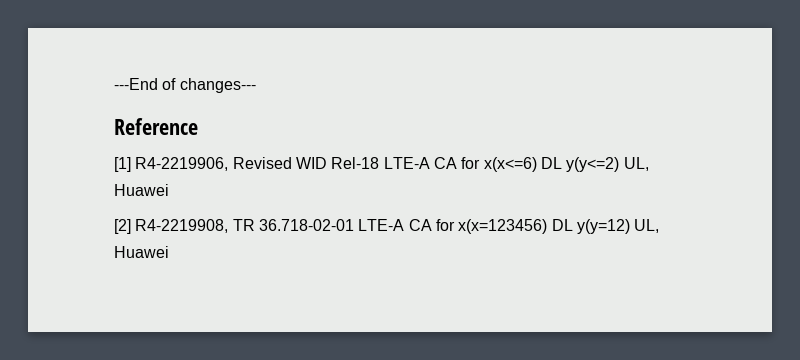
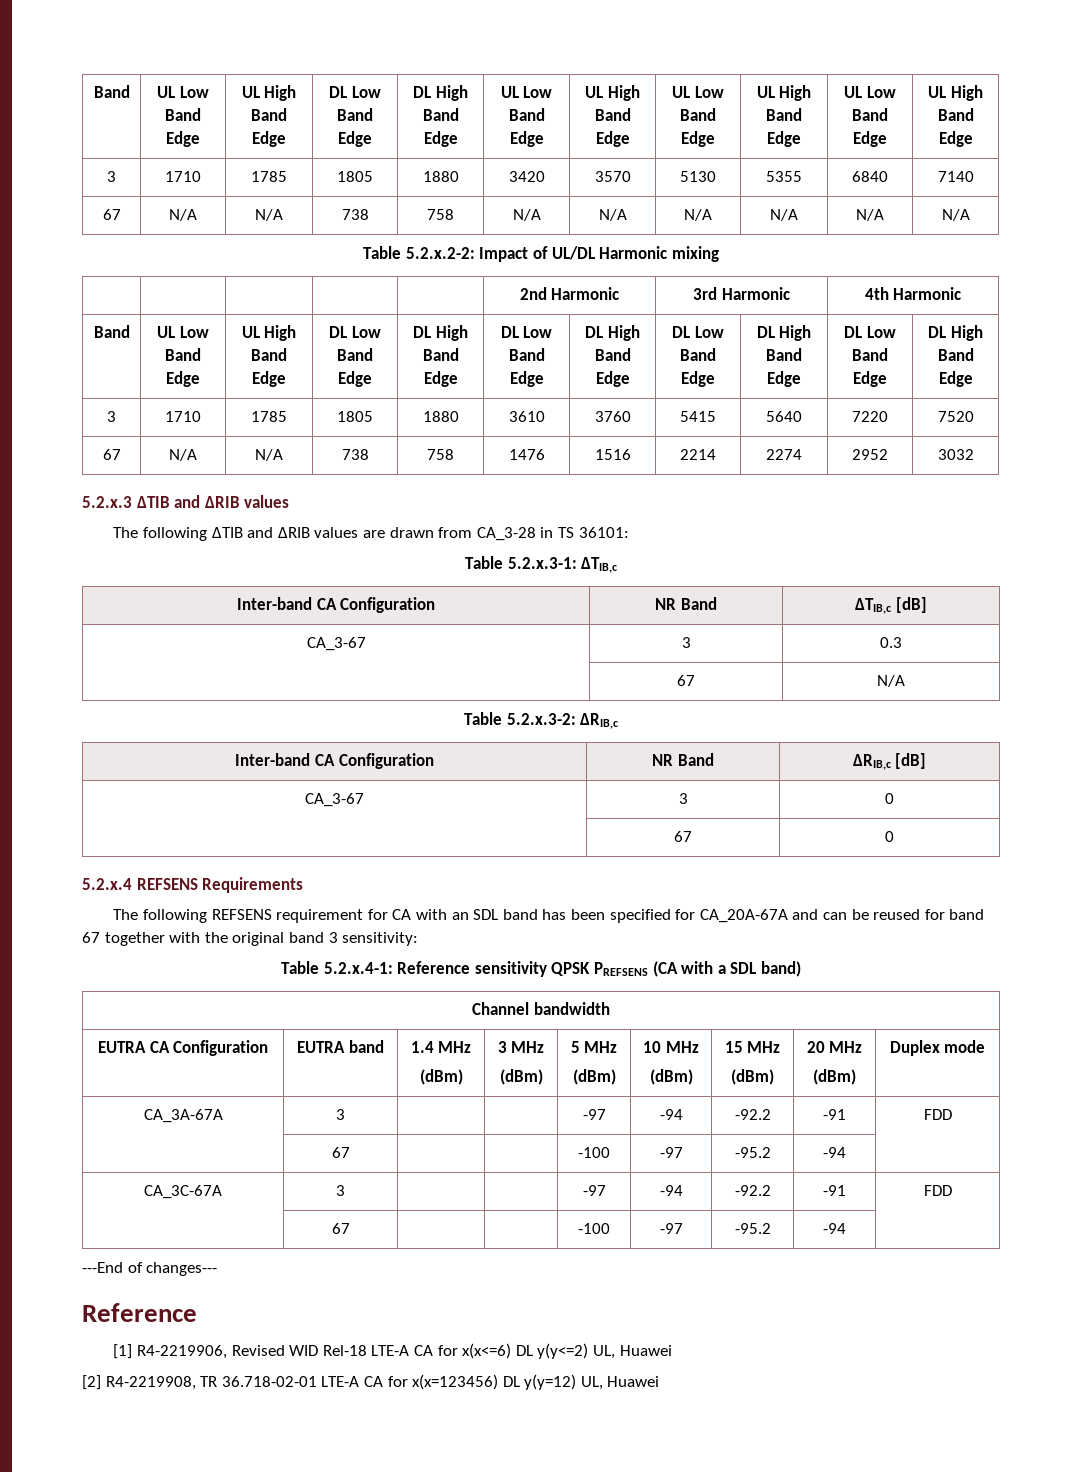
(114, 84) none -> [93,85,130,98] [157,86,209,98] [165,108,201,121] [166,131,200,147] [241,85,297,101] [251,108,287,121] [252,131,286,147] [329,86,381,98] [337,108,373,121] [338,131,372,147] [413,85,468,101] [422,108,459,121] [423,131,458,147] [500,86,553,98] [508,108,545,121] [509,131,544,147] [585,85,640,101] [594,108,631,121] [595,131,630,147] [672,86,724,98] [680,108,716,121] [681,131,715,147] [756,85,812,101] [766,108,802,121] [767,131,801,147] [844,86,896,98] [852,108,888,121] [853,131,887,147] [928,85,983,101] [937,108,974,121] [938,131,973,147] [107,171,116,182] [165,171,201,182] [251,171,287,182] [337,171,373,182] [422,171,459,182] [508,171,545,182] [594,171,631,182] [680,171,716,182] [766,171,802,182] [852,171,888,182] [937,171,974,182] [102,209,121,220] [169,209,197,221] [255,209,283,221] [341,209,369,220] [427,209,454,220] [512,209,541,221] [598,209,627,221] [684,209,712,221] [770,209,798,221] [856,209,884,221] [941,209,970,221] [363,246,719,262] [519,287,620,300] [693,287,790,300] [864,287,962,300] [93,325,130,338] [157,326,209,338] [165,348,201,361] [166,371,200,387] [241,325,297,341] [251,348,287,361] [252,371,286,387] [329,326,381,338] [337,348,373,361] [338,371,372,387] [413,325,468,341] [422,348,459,361] [423,371,458,387] [500,326,553,338] [508,348,545,361] [509,371,544,387] [585,325,640,341] [594,348,631,361] [595,371,630,387] [672,326,724,338] [680,348,716,361] [681,371,715,387] [756,325,812,341] [766,348,802,361] [767,371,801,387] [844,326,896,338] [852,348,888,361] [853,371,887,387] [928,325,983,341] [937,348,974,361] [938,371,973,387] [107,411,116,422] [165,411,201,422] [251,411,287,422] [337,411,373,422] [422,411,459,422] [508,411,545,422] [594,411,631,422] [680,411,716,422] [766,411,802,422] [852,411,888,422] [937,411,974,422] [102,449,121,460] [169,449,197,461] [255,449,283,461] [341,449,369,460] [427,449,454,460] [508,449,545,460] [594,449,631,460] [680,449,716,460] [766,449,802,460] [852,449,888,460] [937,449,974,460] [82,495,290,508] [113,527,629,541] [464,556,618,573] [236,597,436,613] [655,597,717,610] [855,597,927,614] [306,637,366,651] [681,637,691,648] [880,637,902,648] [677,675,695,686] [877,675,905,687] [463,712,619,729] [235,753,434,769] [652,753,714,766] [852,753,927,770] [305,793,364,807] [678,793,688,804] [885,793,894,804] [674,831,692,842] [885,831,894,842] [82,877,304,893] [113,909,985,923] [82,932,419,946] [281,961,801,977] [472,1002,610,1015] [97,1040,269,1056] [297,1040,384,1053] [410,1041,472,1053] [419,1069,463,1085] [497,1041,545,1053] [499,1069,543,1085] [570,1041,618,1053] [572,1069,616,1085] [643,1041,699,1053] [649,1069,693,1085] [724,1041,781,1053] [731,1069,774,1085] [806,1041,863,1053] [813,1069,856,1085] [889,1040,986,1056] [143,1109,223,1123] [336,1109,345,1120] [582,1109,606,1120] [659,1109,683,1120] [734,1109,771,1120] [823,1109,846,1120] [923,1109,952,1120] [331,1147,350,1158] [578,1147,610,1158] [659,1147,683,1158] [734,1147,771,1158] [823,1147,846,1158] [144,1185,222,1199] [336,1185,345,1196] [582,1185,606,1196] [659,1185,683,1196] [734,1185,771,1196] [823,1185,846,1196] [923,1185,952,1196] [331,1223,350,1234] [578,1223,610,1234] [659,1223,683,1234] [734,1223,771,1234] [823,1223,846,1234] Band | UL Low Band Edge | UL High Band Edge | DL Low Band Edge | DL High Band Edge | UL Low Band Edge | UL High Band Edge | UL Low Band Edge | UL High Band Edge | UL Low Band Edge | UL High Band Edge // 3 | 1710 | 1785 | 1805 | 1880 | 3420 | 3570 | 5130 | 5355 | 6840 | 7140 // 67 | N/A | N/A | 738 | 758 | N/A | N/A | N/A | N/A | N/A | N/A // Table 5.2.x.2-2: Impact of UL/DL Harmonic mixing // | | | | | 2nd Harmonic | 3rd Harmonic | 4th Harmonic // Band | UL Low Band Edge | UL High Band Edge | DL Low Band Edge | DL High Band Edge | DL Low Band Edge | DL High Band Edge | DL Low Band Edge | DL High Band Edge | DL Low Band Edge | DL High Band Edge // 3 | 1710 | 1785 | 1805 | 1880 | 3610 | 3760 | 5415 | 5640 | 7220 | 7520 // 67 | N/A | N/A | 738 | 758 | 1476 | 1516 | 2214 | 2274 | 2952 | 3032 // 5.2.x.3 ∆TIB and ∆RIB values // The following ∆TIB and ∆RIB values are drawn from CA_3-28 in TS 36101: // Table 5.2.x.3-1: ΔTIB,c // Inter-band CA Configuration | NR Band | ΔTIB,c [dB] // CA_3-67 | 3 | 0.3 // | 67 | N/A // Table 5.2.x.3-2: ΔRIB,c // Inter-band CA Configuration | NR Band | ΔRIB,c [dB] // CA_3-67 | 3 | 0 // | 67 | 0 // 5.2.x.4 REFSENS Requirements // The following REFSENS requirement for CA with an SDL band has been specified for CA_20A-67A and can be reused for band 67 together with the original band 3 sensitivity: // Table 5.2.x.4-1: Reference sensitivity QPSK PREFSENS (CA with a SDL band) // Channel bandwidth // EUTRA CA Configuration | EUTRA band | 1.4 MHz // (dBm) | 3 MHz // (dBm) | 5 MHz // (dBm) | 10 MHz // (dBm) | 15 MHz // (dBm) | 20 MHz // (dBm) | Duplex mode // CA_3A-67A | 3 | | | -97 | -94 | -92.2 | -91 | FDD // | 67 | | | -100 | -97 | -95.2 | -94 | // CA_3C-67A | 3 | | | -97 | -94 | -92.2 | -91 | FDD // | 67 | | | -100 | -97 | -95.2 | -94 | //

